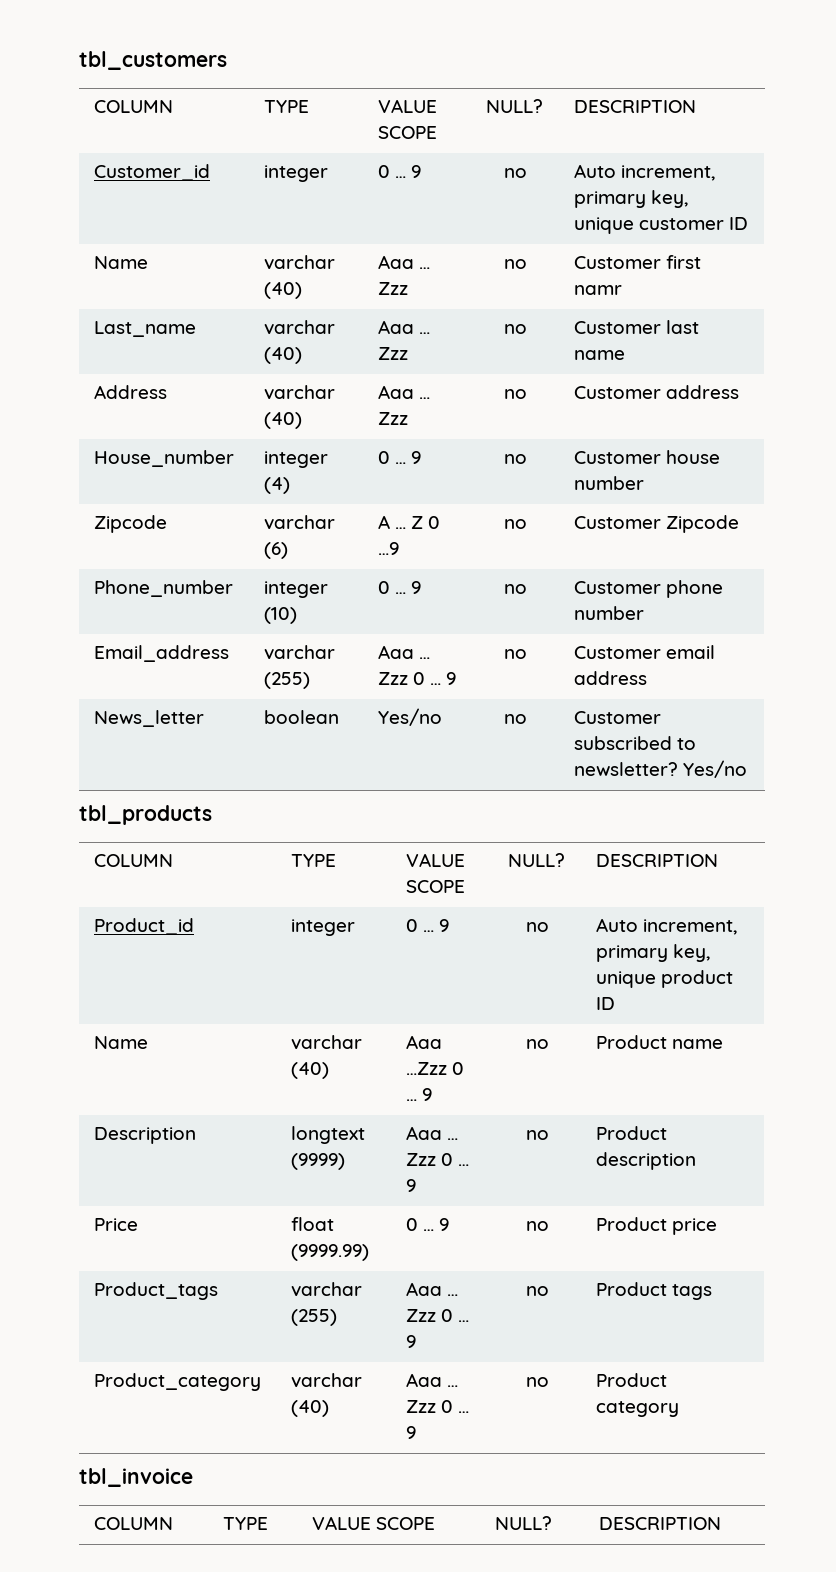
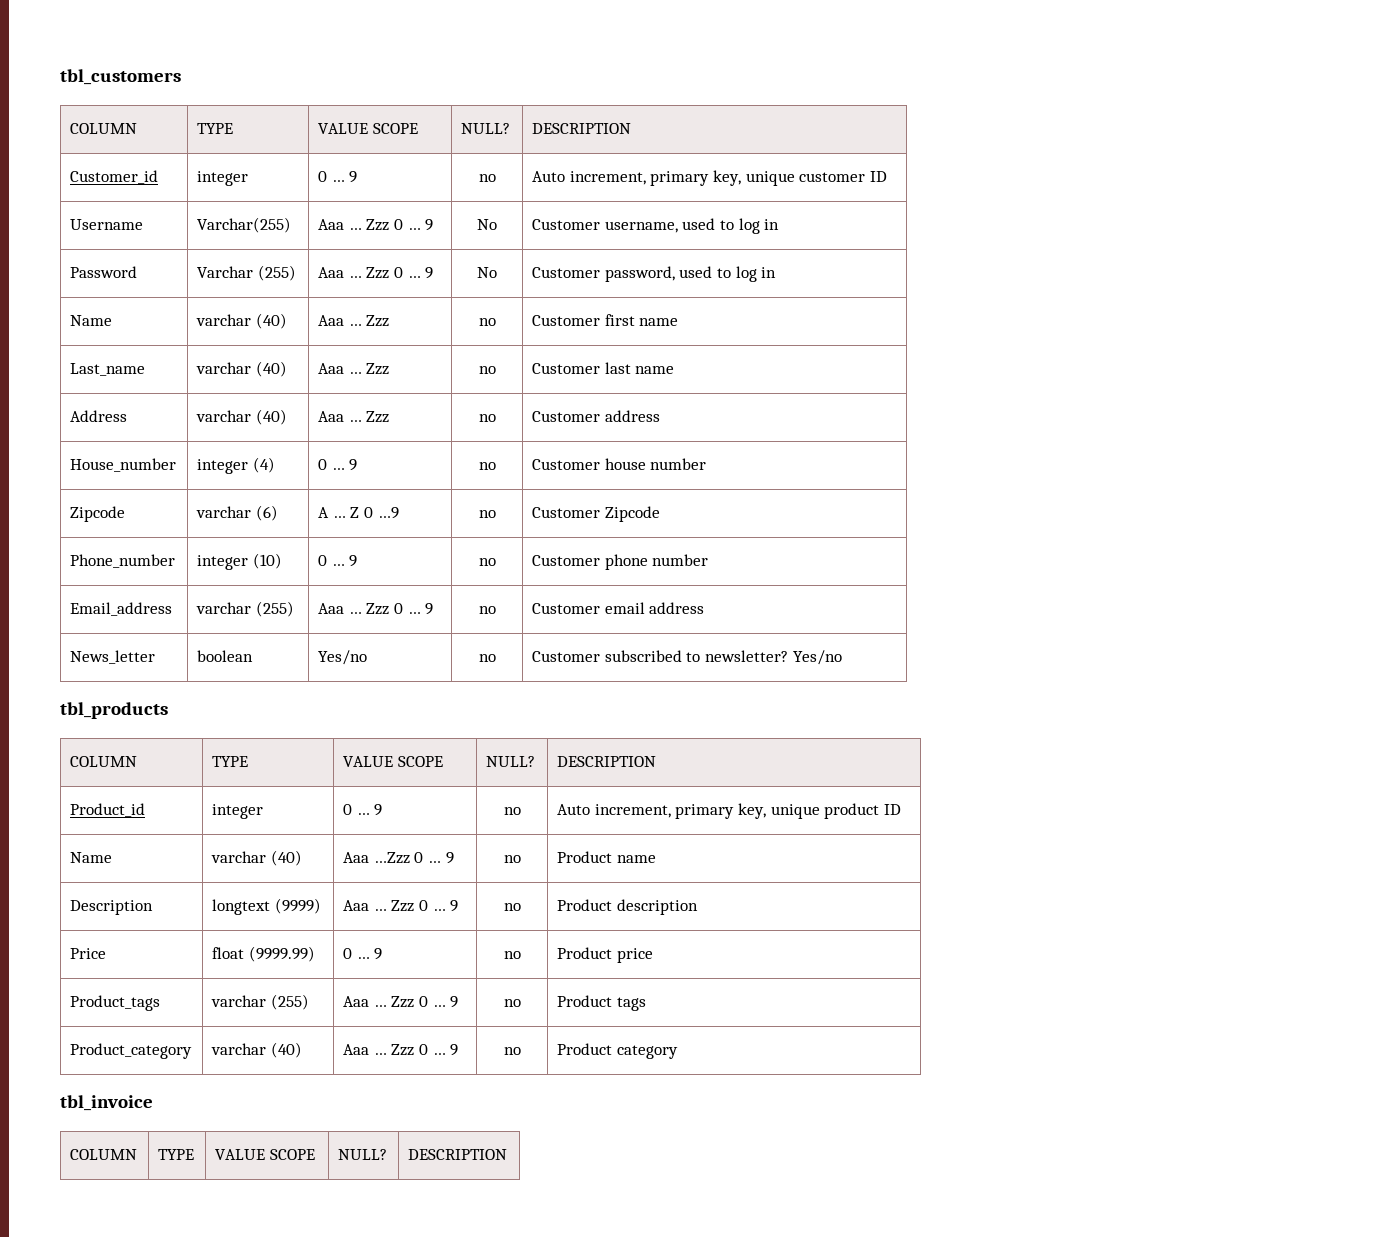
(749, 223) none -> [70,219,144,230] [197,217,292,233] [318,219,434,231] [477,219,497,230] [532,218,780,234] [70,266,138,278] [197,265,296,281] [318,267,434,279] [477,267,497,278] [532,266,777,282] // Username | Varchar(255) | Aaa … Zzz 0 … 9 | No | Customer username, used to log in // Password | Varchar (255) | Aaa … Zzz 0 … 9 | No | Customer password, used to log in
[573,285,622,295] namr -> [639,318,679,326] name

